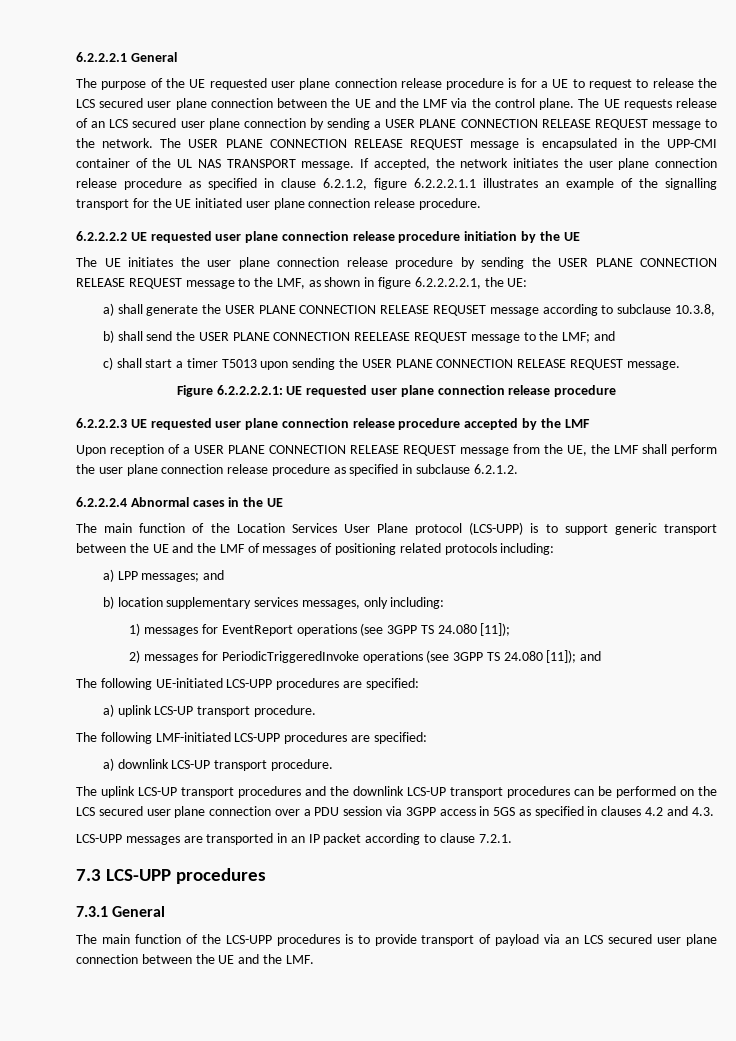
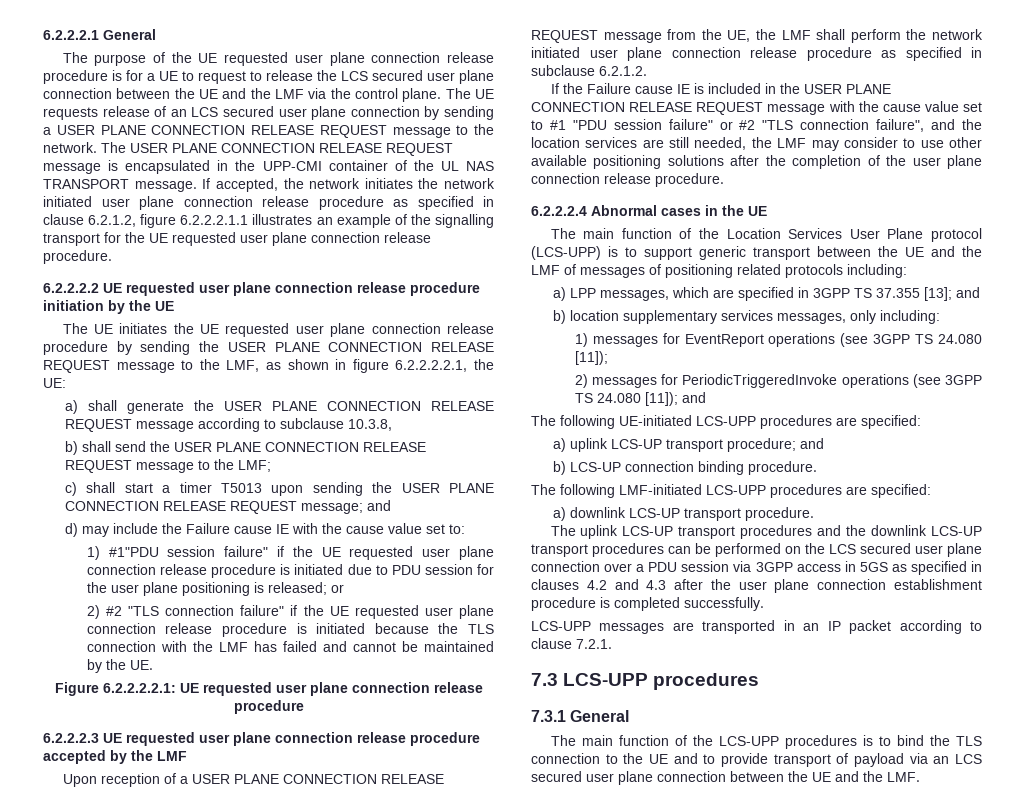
(583, 163) none -> [444,178,495,189] [43,196,92,207] network initiated
[195,198,243,208] initiated -> [172,232,236,246] requested
(200, 262) none -> [200,323,290,337] UE requested
[432,305,486,316] REQUSET -> [64,419,132,432] REQUEST
[354,332,411,341] REELEASE -> [362,442,426,452] RELEASE
[593,331,615,341] and -> (271, 466) none
[626,361,680,370] message. -> [300,500,391,514] [64,523,465,537] [86,546,494,560] [86,564,494,578] [86,582,344,596] [86,605,495,619] [86,623,494,637] [86,641,494,652] [86,659,153,673] message; and // d) may include the Failure cause IE with the cause value set to: // 1) #1"PDU session failure" if the UE requested user plane connection release procedure is initiated due to PDU session for the user plane positioning is released; or // 2) #2 "TLS connection failure" if the UE requested user plane connection release procedure is initiated because the TLS connection with the LMF has failed and cannot be maintained by the UE.
(95, 469) none -> [932,29,983,40] [531,47,580,58] network initiated
(518, 469) none -> [550,83,891,94] [531,101,982,115] [531,119,983,132] [531,137,983,151] [531,155,983,169] [531,173,724,187] // If the Failure cause IE is included in the USER PLANE CONNECTION RELEASE REQUEST message with the cause value set to #1 "PDU session failure" or #2 "TLS connection failure", and the location services are still needed, the LMF may consider to use other available positioning solutions after the completion of the user plane connection release procedure.
[141,573,200,582] messages; -> [599,287,952,301] messages, which are specified in 3GPP TS 37.355 [13];
(251, 711) none -> [726,438,824,452] [552,461,744,475] procedure; and // b) LCS-UP connection binding
[691,807,714,816] 4.3. -> [646,579,982,593] [531,597,764,611] 4.3 after the user plane connection establishment procedure is completed successfully.
(370, 939) none -> [896,735,982,746] [531,753,716,764] bind the TLS connection to the UE and to

